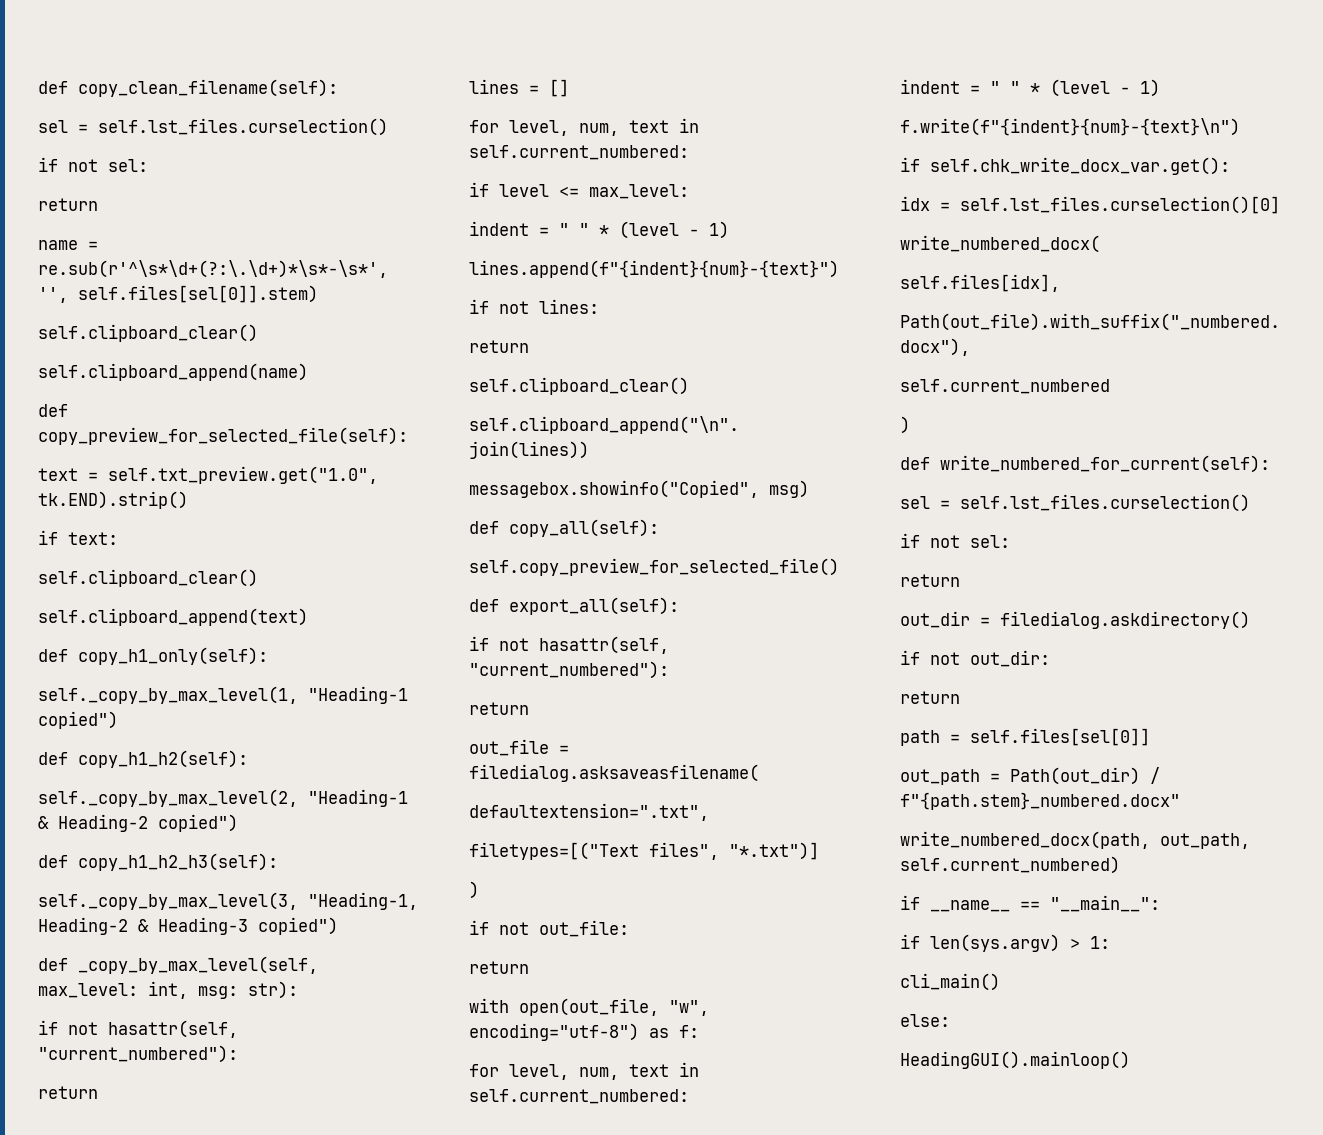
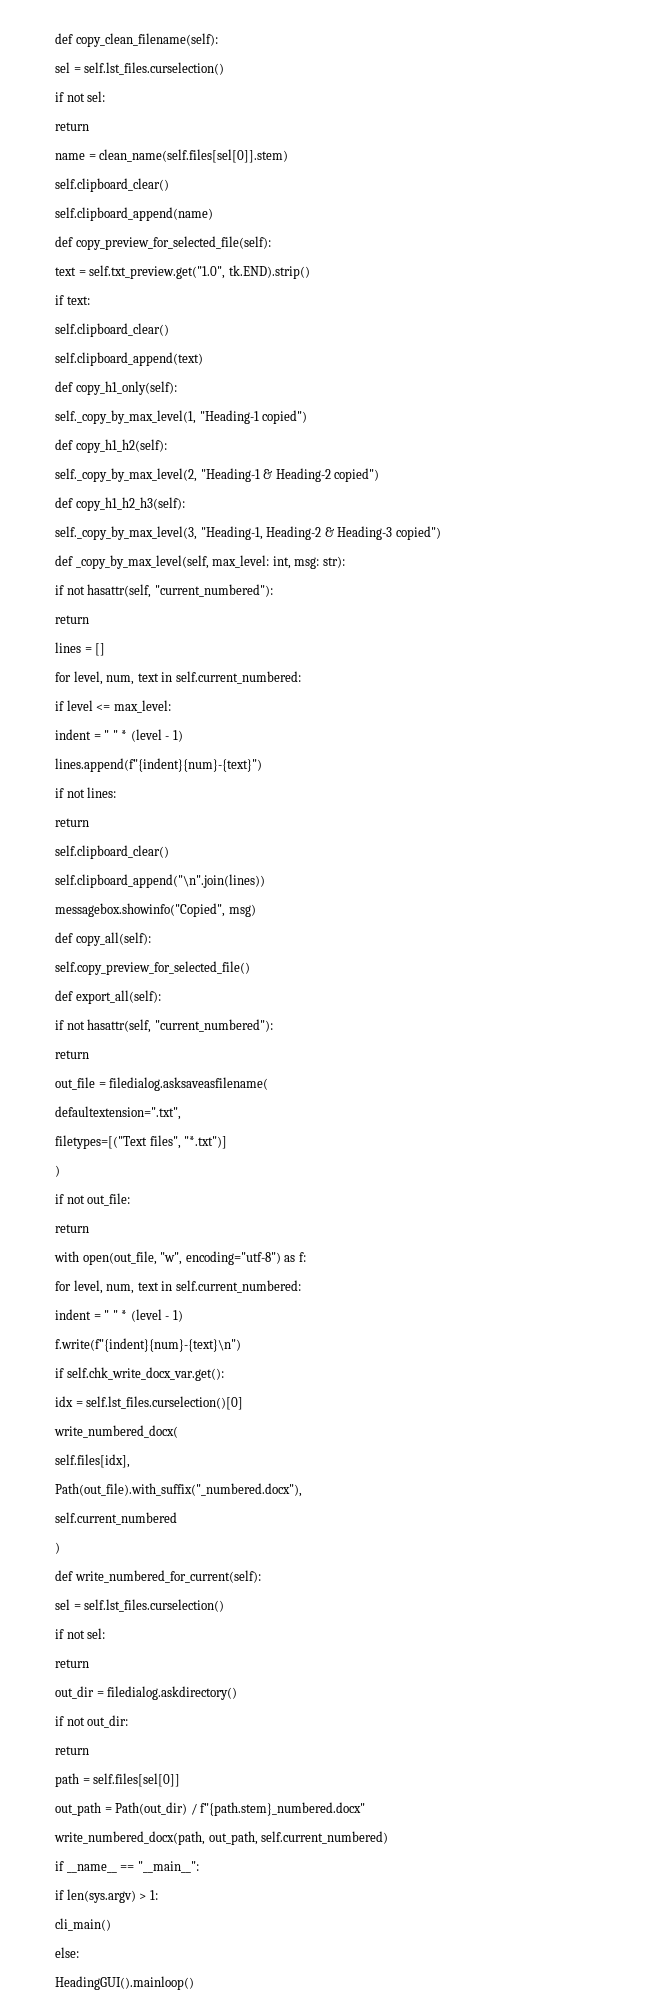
[38,260,388,278] [38,285,318,303] re.sub(r'^\s*\d+(?:\.\d+)*\s*-\s*', '', self.files[sel[0]].stem) -> [99,149,289,163] clean_name(self.files[sel[0]].stem)

